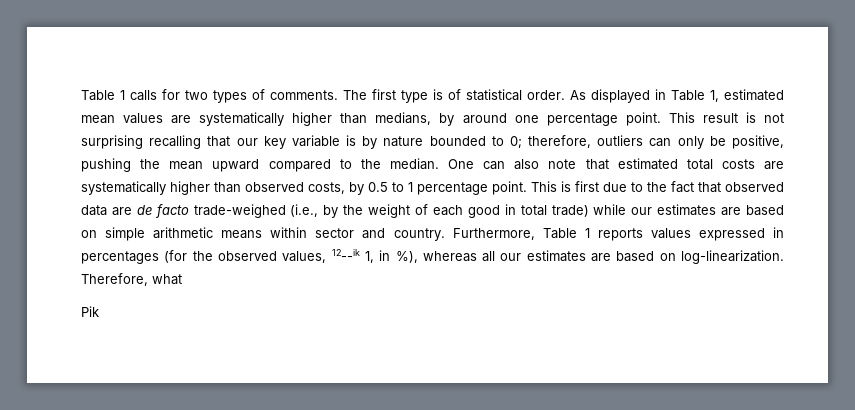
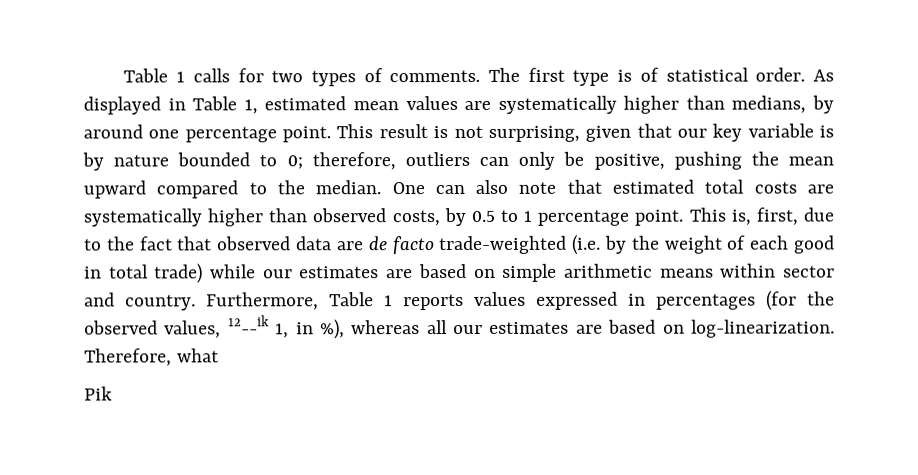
[81,135,202,149] surprising recalling -> [487,125,632,142] surprising, given
[561,181,599,192] is first -> [730,207,798,226] is, first,
[193,204,319,218] trade-weighed (i.e., -> [438,234,602,255] trade-weighted (i.e.

